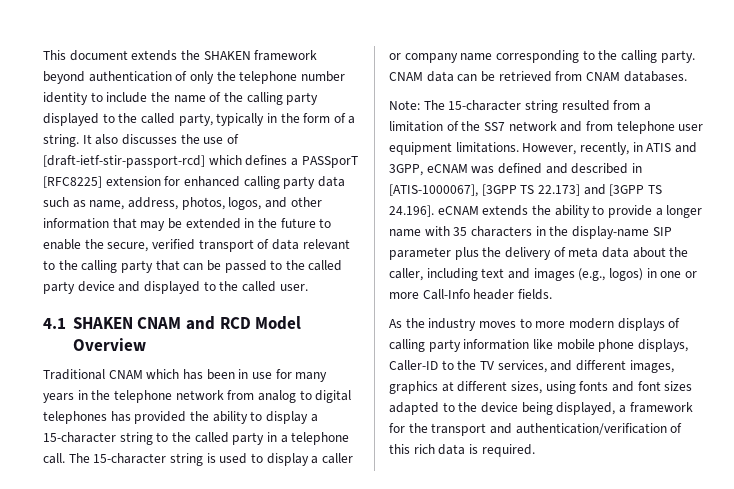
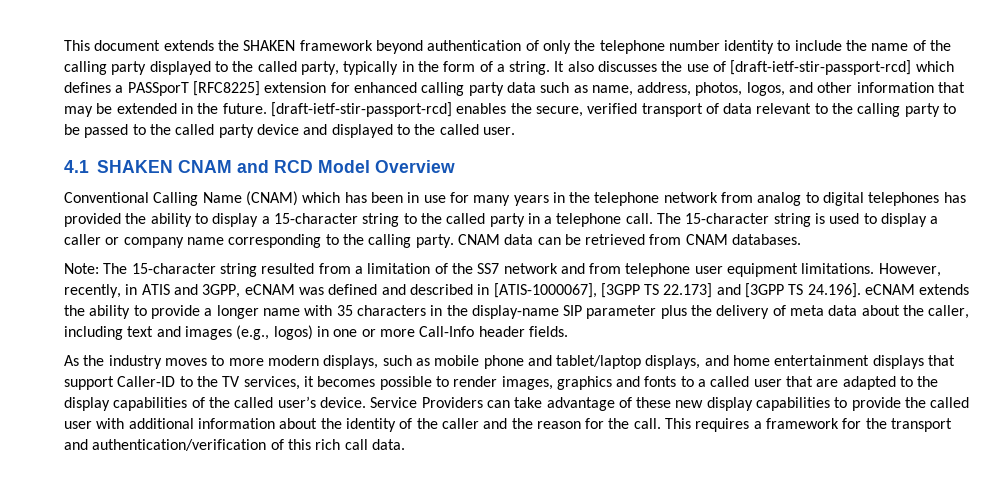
[280,218,332,228] [43,239,81,250] future to enable -> [222,102,507,117] future. [draft-ietf-stir-passport-rcd] enables
[155,260,204,271] that can -> [943,103,957,114] to
[43,369,143,380] Traditional CNAM -> [64,191,298,206] Conventional Calling Name (CNAM)
[617,318,681,331] [389,339,688,352] displays of calling party information like mobile phone displays, -> [323,355,956,369] [64,376,114,390] displays, such as mobile phone and tablet/laptop displays, and home entertainment displays that support
[550,360,674,373] [389,381,693,394] [389,402,616,415] and different images, graphics at different sizes, using fonts and font sizes adapted to the device being displayed, -> [303,376,939,390] [64,396,970,411] [64,418,750,432] it becomes possible to render images, graphics and fonts to a called user that are adapted to the display capabilities of the called user’s device. Service Providers can take advantage of these new display capabilities to provide the called user with additional information about the identity of the caller and the reason for the call. This requires
[438,444,535,457] data is required. -> [344,439,405,450] call data.

